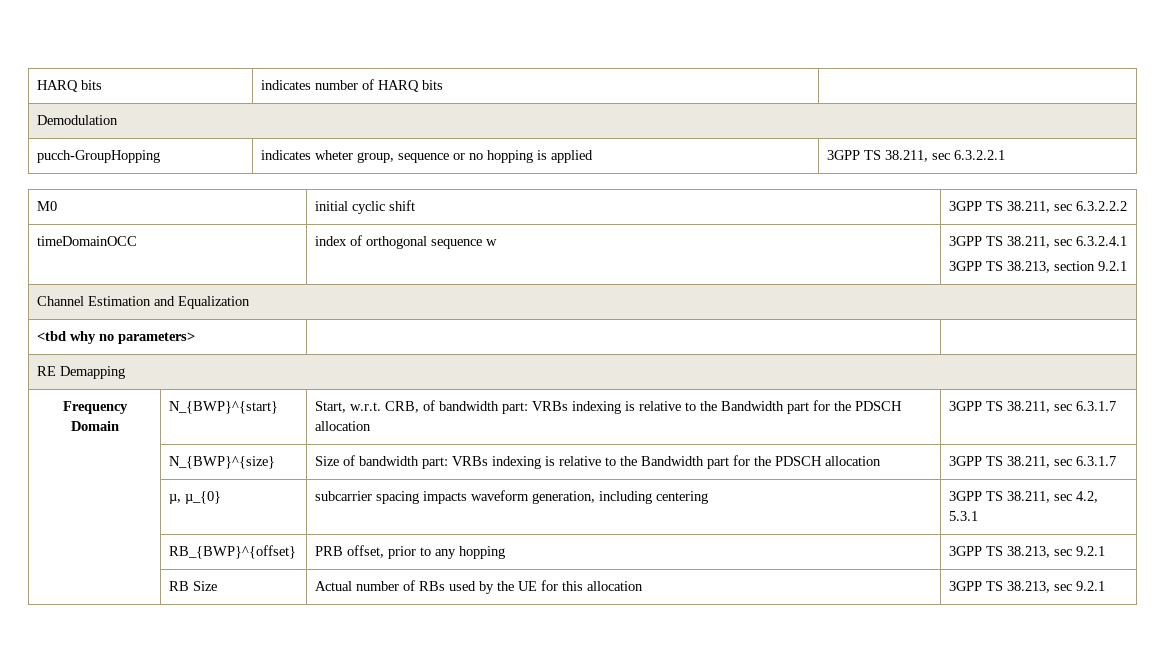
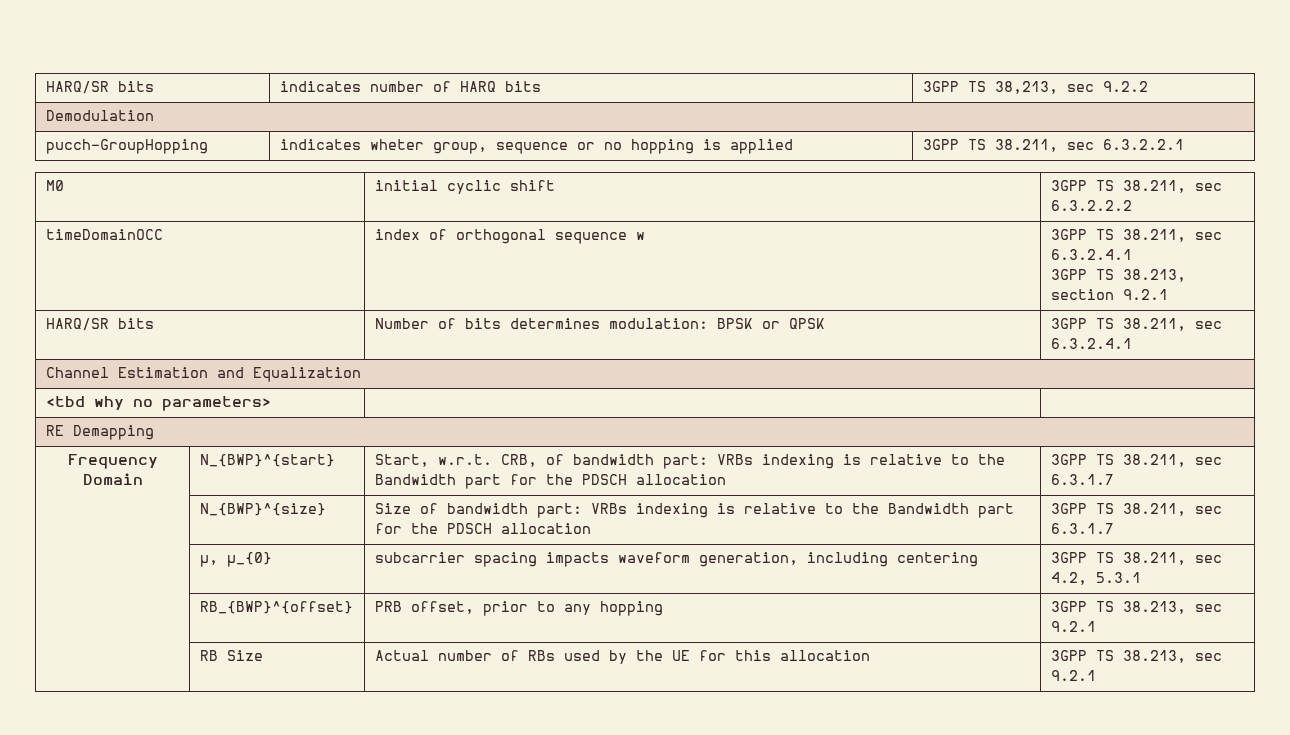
[37,80,79,92] HARQ -> [45,81,109,94] HARQ/SR
(444, 85) none -> [922,81,1148,94] 3GPP TS 38,213, sec 9.2.2
(1128, 266) none -> [45,318,154,331] [374,318,825,329] [1050,318,1222,331] [1050,338,1132,349] // HARQ/SR bits | Number of bits determines modulation: BPSK or QPSK | 3GPP TS 38.211, sec 6.3.2.4.1

